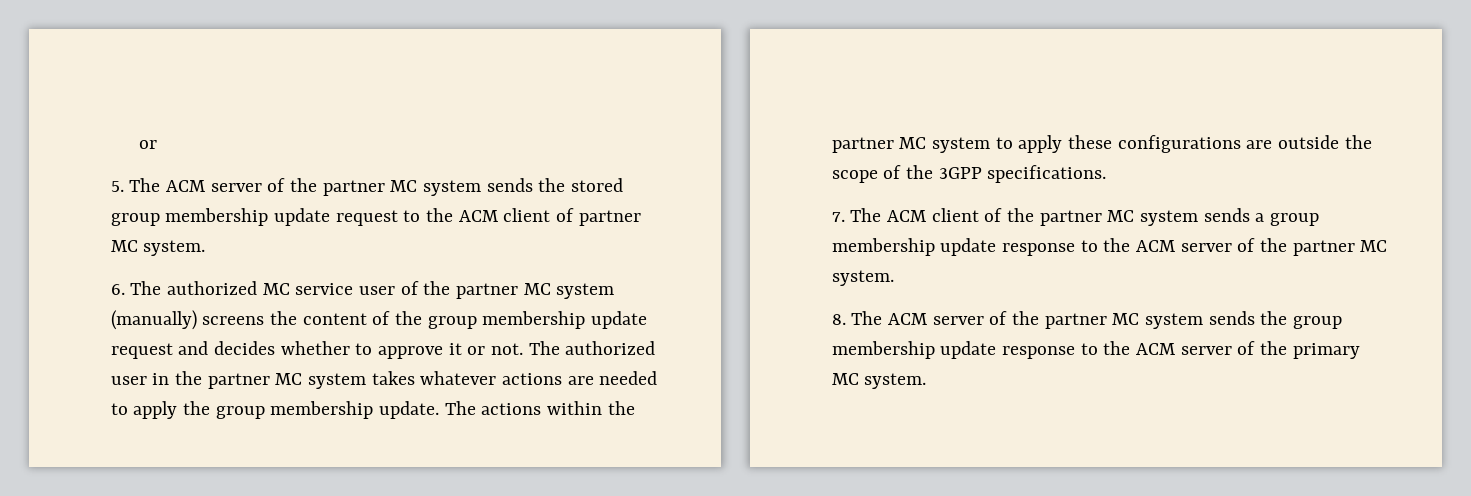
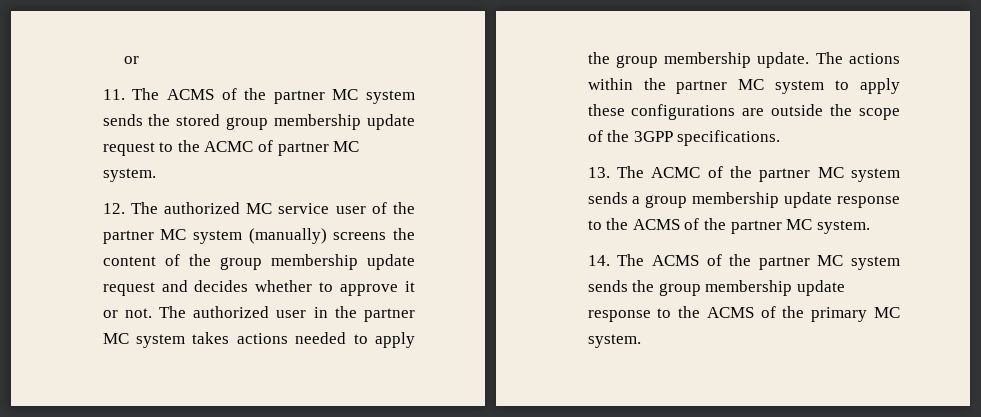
[110,178,262,192] 5. The ACM server -> [102,88,214,100] 11. The ACMS
[458,208,551,222] ACM client -> [204,141,254,152] ACMC
[110,284,125,295] 6. -> [102,203,125,214] 12.
[420,371,594,385] whatever actions are -> [236,333,288,344] actions
[831,208,979,222] 7. The ACM client -> [587,166,701,178] 13. The ACMC
[1135,240,1232,252] ACM server -> [632,219,680,230] ACMS
[831,311,984,325] 8. The ACM server -> [587,254,699,266] 14. The ACMS
[1135,343,1232,355] ACM server -> [706,307,754,318] ACMS

